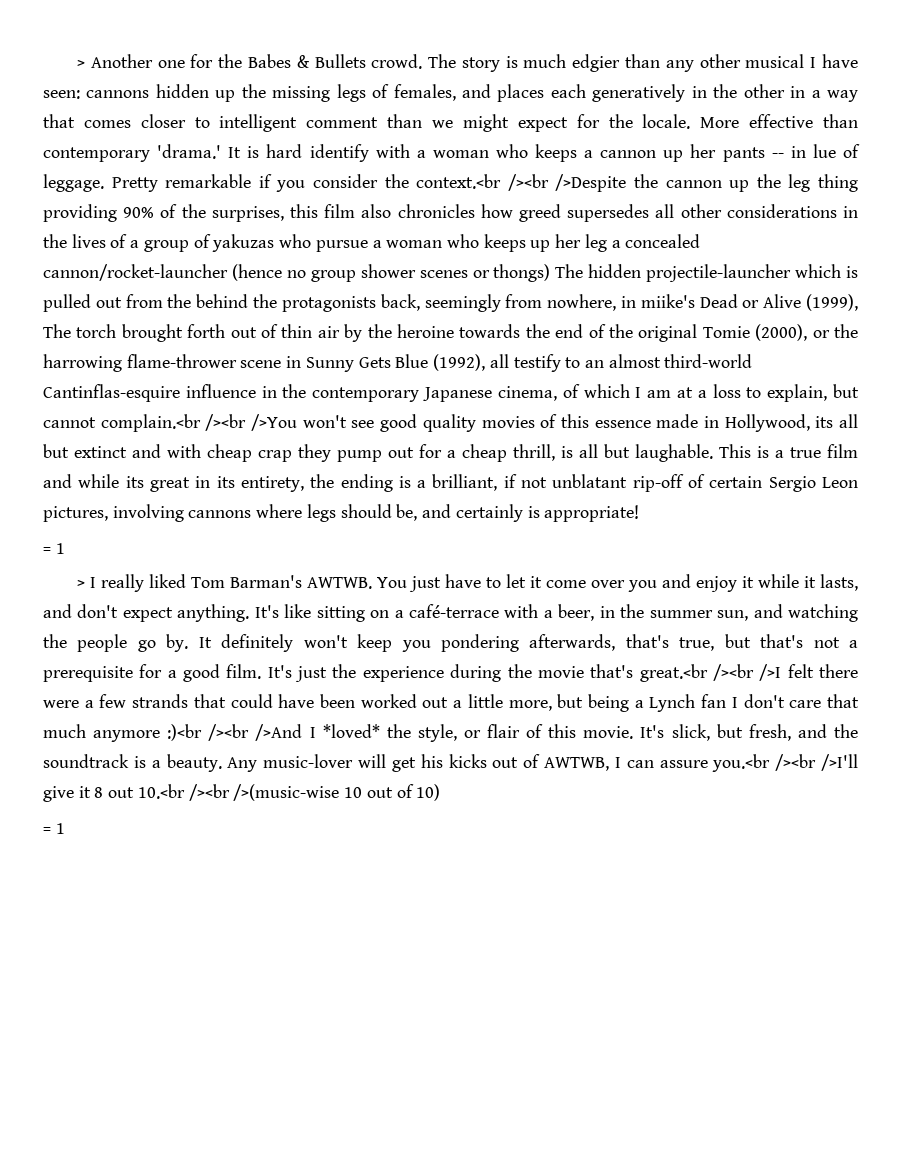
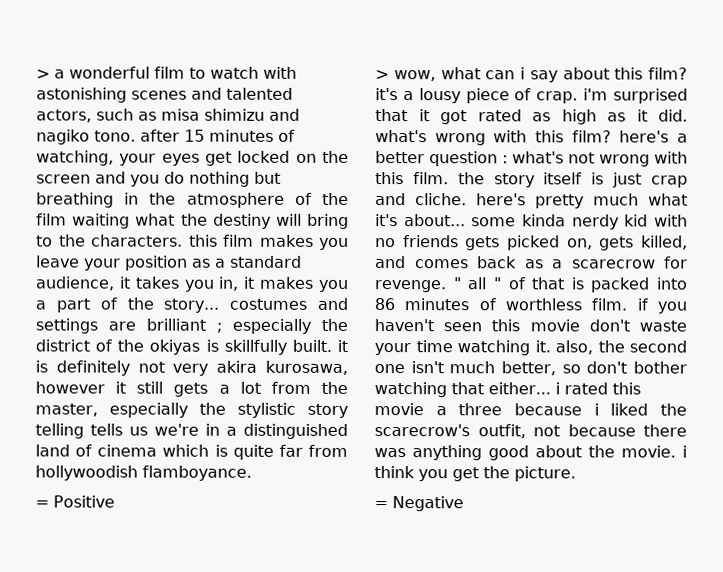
[77,54,859,72] [43,84,859,102] [43,114,859,132] [43,144,860,162] [43,174,859,192] [43,204,859,222] [43,234,701,252] [43,264,858,282] [43,294,858,312] [43,324,858,342] [43,354,753,372] [43,384,859,402] [43,414,858,432] [43,444,858,462] [43,474,858,492] [43,504,640,522] [43,543,65,554] [77,574,858,592] [43,604,859,622] [43,634,858,652] [43,664,859,682] [43,694,859,712] [43,724,858,742] [43,754,859,772] [43,784,441,802] [43,823,65,834] > Another one for the Babes & Bullets crowd. The story is much edgier than any other musical I have seen: cannons hidden up the missing legs of females, and places each generatively in the other in a way that comes closer to intelligent comment than we might expect for the locale. More effective than contemporary 'drama.' It is hard identify with a woman who keeps a cannon up her pants -- in lue of leggage. Pretty remarkable if you consider the context.<br /><br />Despite the cannon up the leg thing providing 90% of the surprises, this film also chronicles how greed supersedes all other considerations in the lives of a group of yakuzas who pursue a woman who keeps up her leg a concealed cannon/rocket-launcher (hence no group shower scenes or thongs) The hidden projectile-launcher which is pulled out from the behind the protagonists back, seemingly from nowhere, in miike's Dead or Alive (1999), The torch brought forth out of thin air by the heroine towards the end of the original Tomie (2000), or the harrowing flame-thrower scene in Sunny Gets Blue (1992), all testify to an almost third-world Cantinflas-esquire influence in the contemporary Japanese cinema, of which I am at a loss to explain, but cannot complain.<br /><br />You won't see good quality movies of this essence made in Hollywood, its all but extinct and with cheap crap they pump out for a cheap thrill, is all but laughable. This is a true film and while its great in its entirety, the ending is a brilliant, if not unblatant rip-off of certain Sergio Leon pictures, involving cannons where legs should be, and certainly is appropriate! // = 1 // > I really liked Tom Barman's AWTWB. You just have to let it come over you and enjoy it while it lasts, and don't expect anything. It's like sitting on a café-terrace with a beer, in the summer sun, and watching the people go by. It definitely won't keep you pondering afterwards, that's true, but that's not a prerequisite for a good film. It's just the experience during the movie that's great.<br /><br />I felt there were a few strands that could have been worked out a little more, but being a Lynch fan I don't care that much anymore :)<br /><br />And I *loved* the style, or flair of this movie. It's slick, but fresh, and the soundtrack is a beauty. Any music-lover will get his kicks out of AWTWB, I can assure you.<br /><br />I'll give it 8 out 10.<br /><br />(music-wise 10 out of 10) // = 1 -> [36,66,297,79] [36,87,293,103] [36,108,300,123] [36,129,295,145] [36,150,349,166] [36,171,281,187] [36,192,349,208] [36,213,349,229] [36,234,349,250] [36,255,302,271] [35,276,349,292] [35,297,348,313] [35,318,348,334] [35,339,348,355] [35,360,348,376] [35,381,348,397] [35,402,348,418] [35,423,348,439] [35,444,348,460] [35,465,252,481] [35,495,115,508] [375,67,688,83] [375,88,688,104] [375,109,688,125] [375,130,688,146] [375,151,688,167] [375,172,688,188] [375,193,688,209] [375,214,688,230] [375,235,688,251] [375,256,688,269] [374,277,688,293] [374,298,687,314] [374,319,687,332] [374,340,687,356] [374,361,687,376] [374,382,641,398] [374,403,687,416] [374,424,687,439] [374,445,687,461] [374,466,576,482] [374,496,464,512] > a wonderful film to watch with astonishing scenes and talented actors, such as misa shimizu and nagiko tono. after 15 minutes of watching, your eyes get locked on the screen and you do nothing but breathing in the atmosphere of the film waiting what the destiny will bring to the characters. this film makes you leave your position as a standard audience, it takes you in, it makes you a part of the story... costumes and settings are brilliant ; especially the district of the okiyas is skillfully built. it is definitely not very akira kurosawa, however it still gets a lot from the master, especially the stylistic story telling tells us we're in a distinguished land of cinema which is quite far from hollywoodish flamboyance. // = Positive // > wow, what can i say about this film? it's a lousy piece of crap. i'm surprised that it got rated as high as it did. what's wrong with this film? here's a better question : what's not wrong with this film. the story itself is just crap and cliche. here's pretty much what it's about... some kinda nerdy kid with no friends gets picked on, gets killed, and comes back as a scarecrow for revenge. " all " of that is packed into 86 minutes of worthless film. if you haven't seen this movie don't waste your time watching it. also, the second one isn't much better, so don't bother watching that either... i rated this movie a three because i liked the scarecrow's outfit, not because there was anything good about the movie. i think you get the picture. // = Negative

